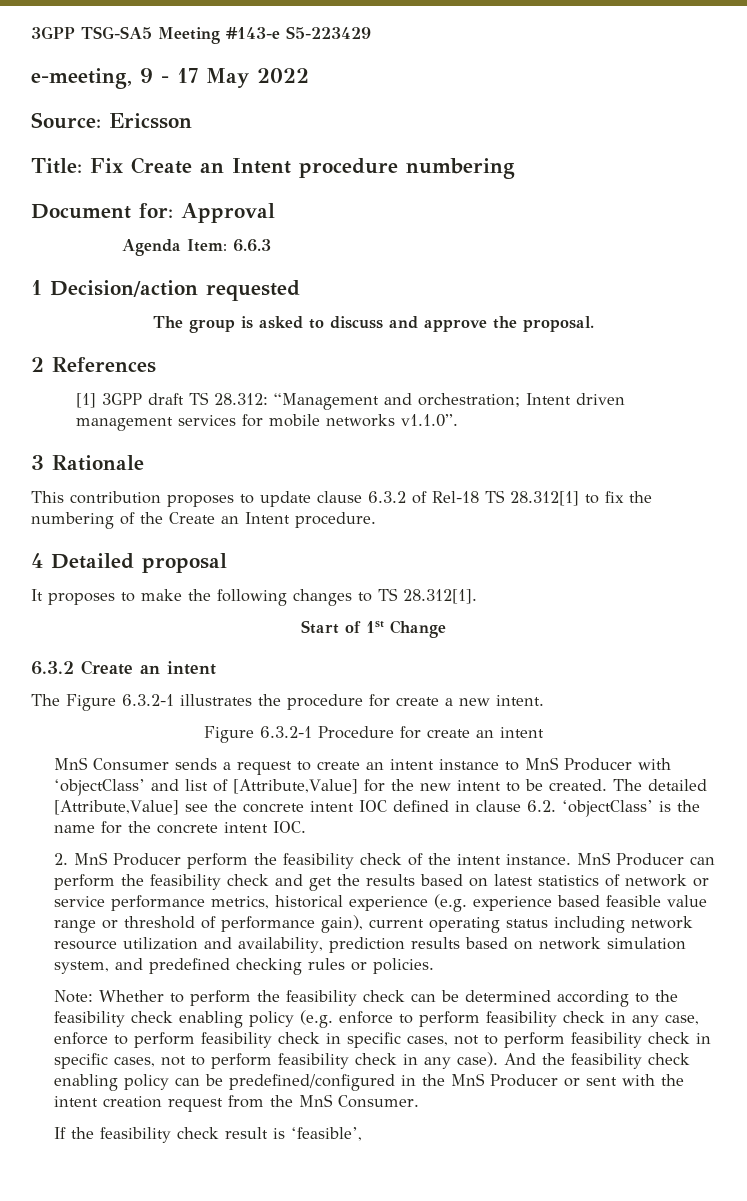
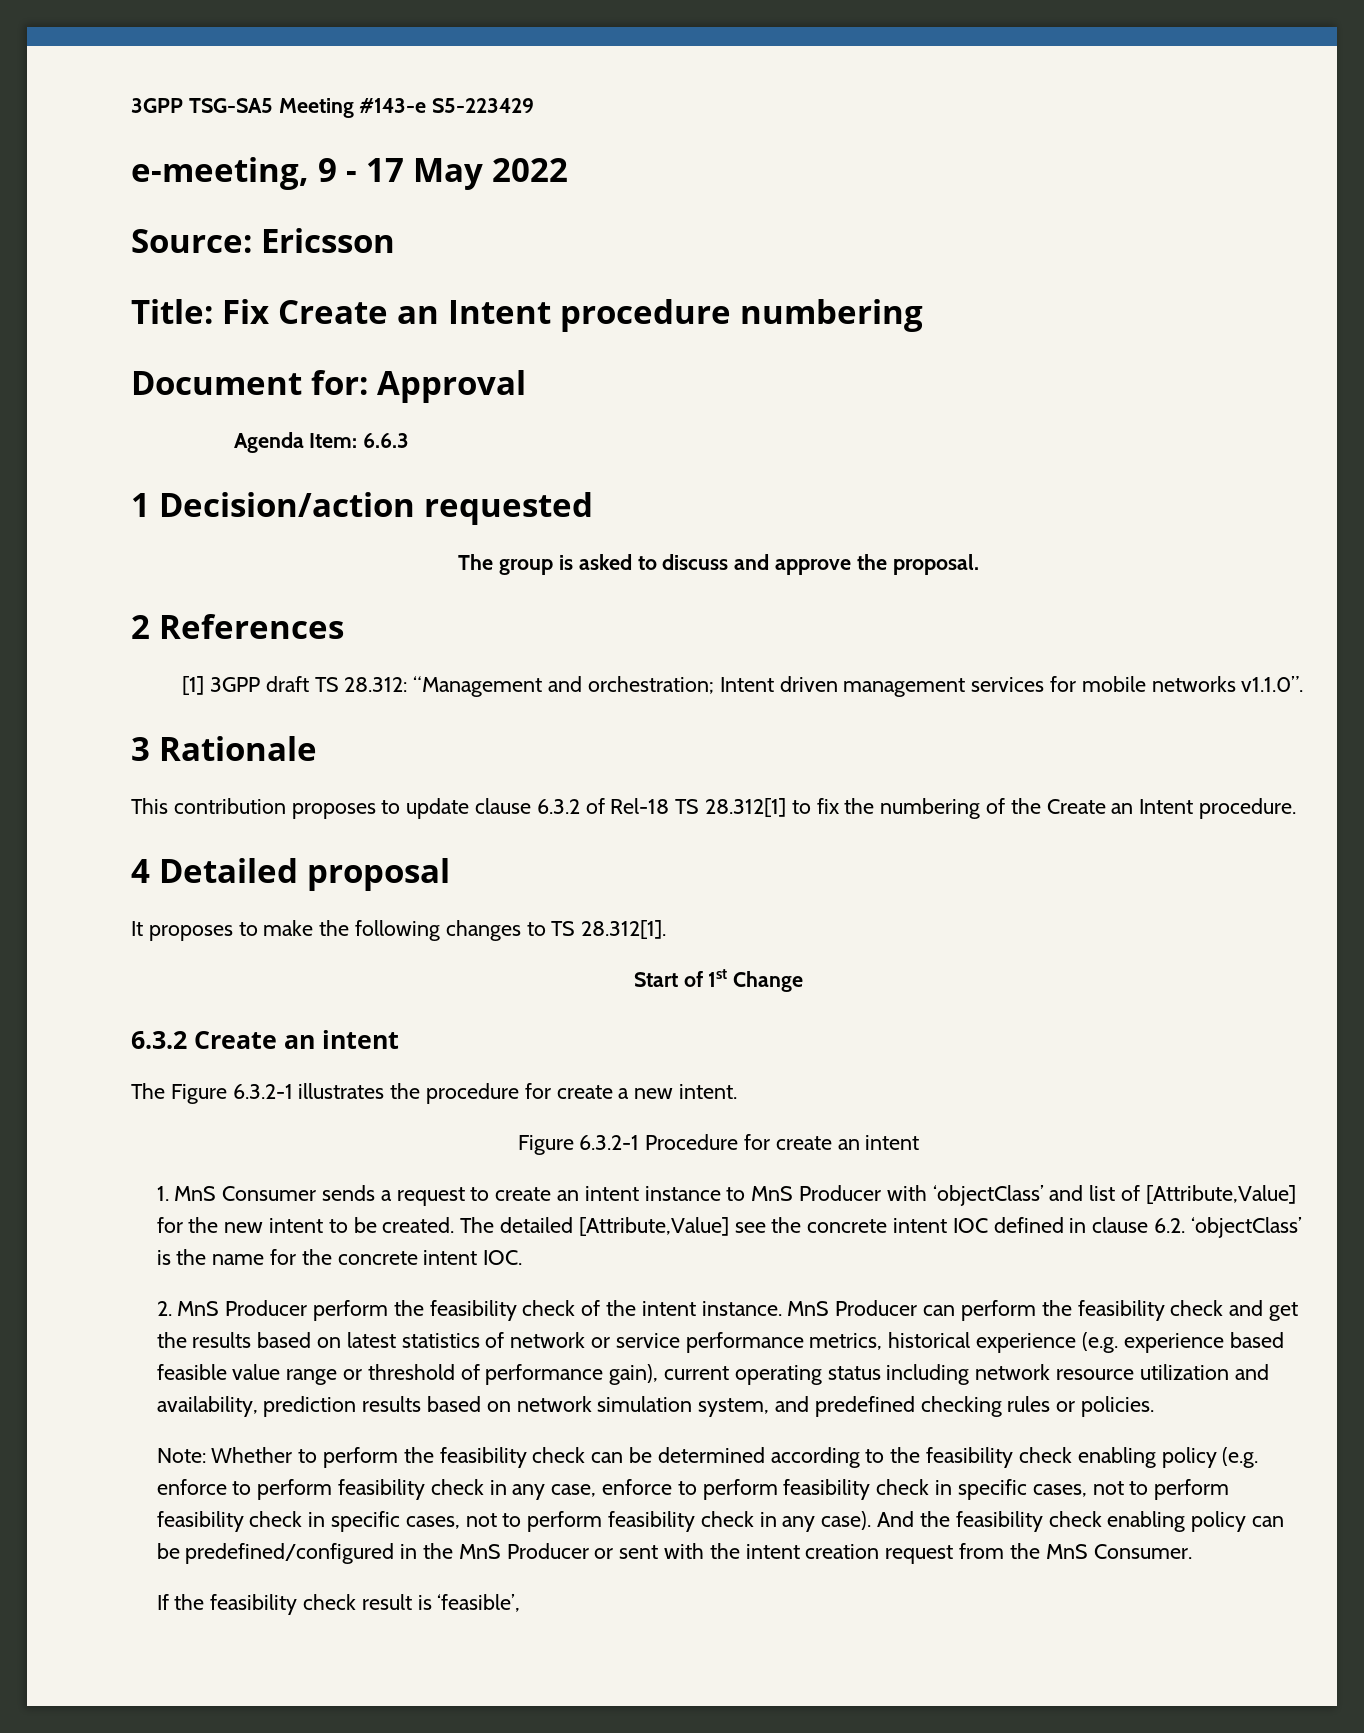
(544, 732) none -> [156,1186,169,1201] 1.

